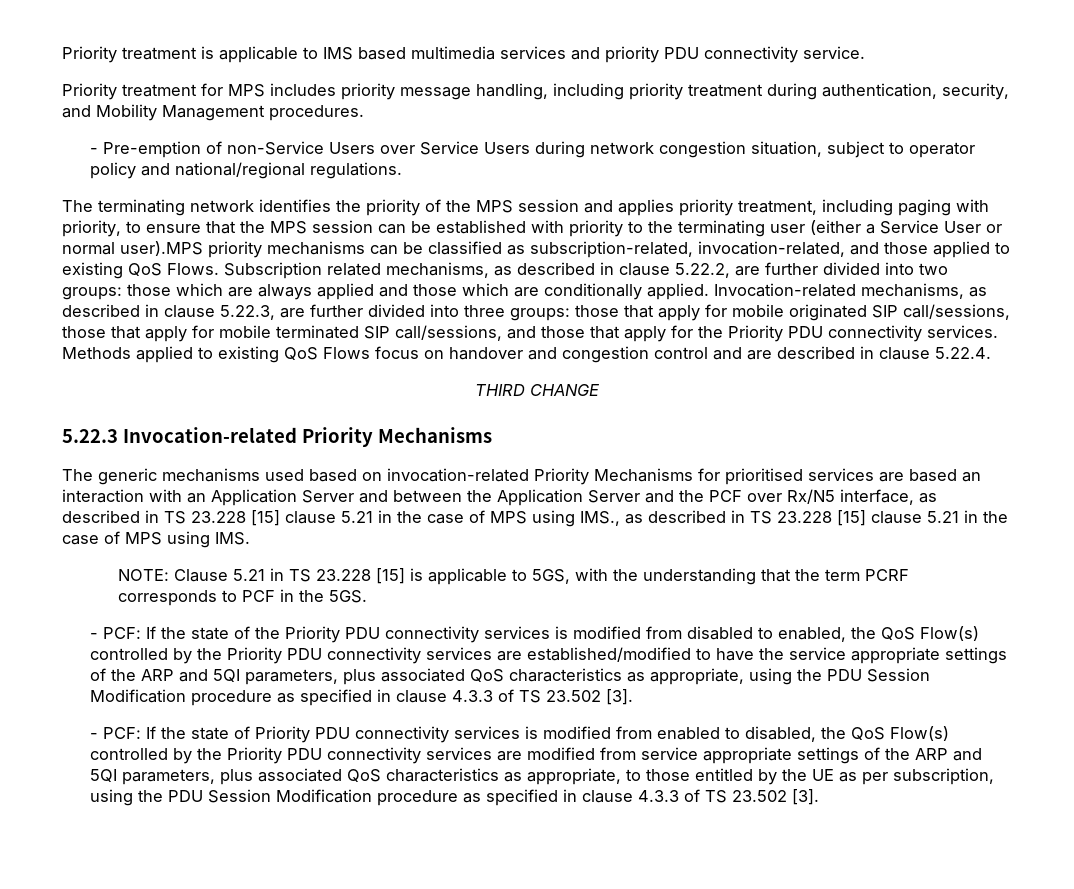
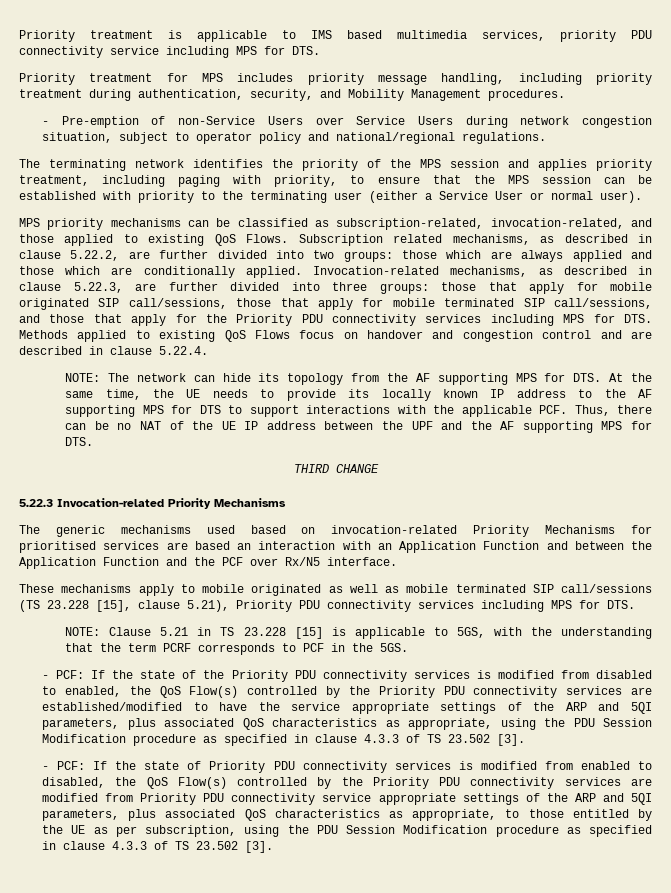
[500,46,600,60] services and -> [482,30,545,41] services,
[803,46,865,59] service. -> [110,46,320,58] service including MPS for DTS.
[120,241,203,256] user).MPS -> [600,191,642,203] [19,218,40,227] user). // MPS
[927,325,998,338] services. -> [425,314,652,326] services including MPS for DTS.
(991, 353) none -> [65,373,653,385] [65,389,653,401] [65,405,653,417] [65,421,653,433] [65,437,94,446] // NOTE: The network can hide its topology from the AF supporting MPS for DTS. At the same time, the UE needs to provide its locally known IP address to the AF supporting MPS for DTS to support interactions with the applicable PCF. Thus, there can be no NAT of the UE IP address between the UPF and the AF supporting MPS for DTS.
[302,490,354,503] Server -> [483,541,540,550] Function
[588,490,640,503] Server -> [103,557,159,566] Function
[840,489,937,505] [62,510,1008,527] [62,531,250,548] interface, as described in TS 23.228 [15] clause 5.21 in the case of MPS using IMS., as described in TS 23.228 [15] clause 5.21 in the case of MPS using IMS. -> [327,557,397,566] [19,584,652,596] [19,600,635,612] interface. // These mechanisms apply to mobile originated as well as mobile terminated SIP call/sessions (TS 23.228 [15], clause 5.21), Priority PDU connectivity services including MPS for DTS.
(637, 753) none -> [140,793,316,805] Priority PDU connectivity

